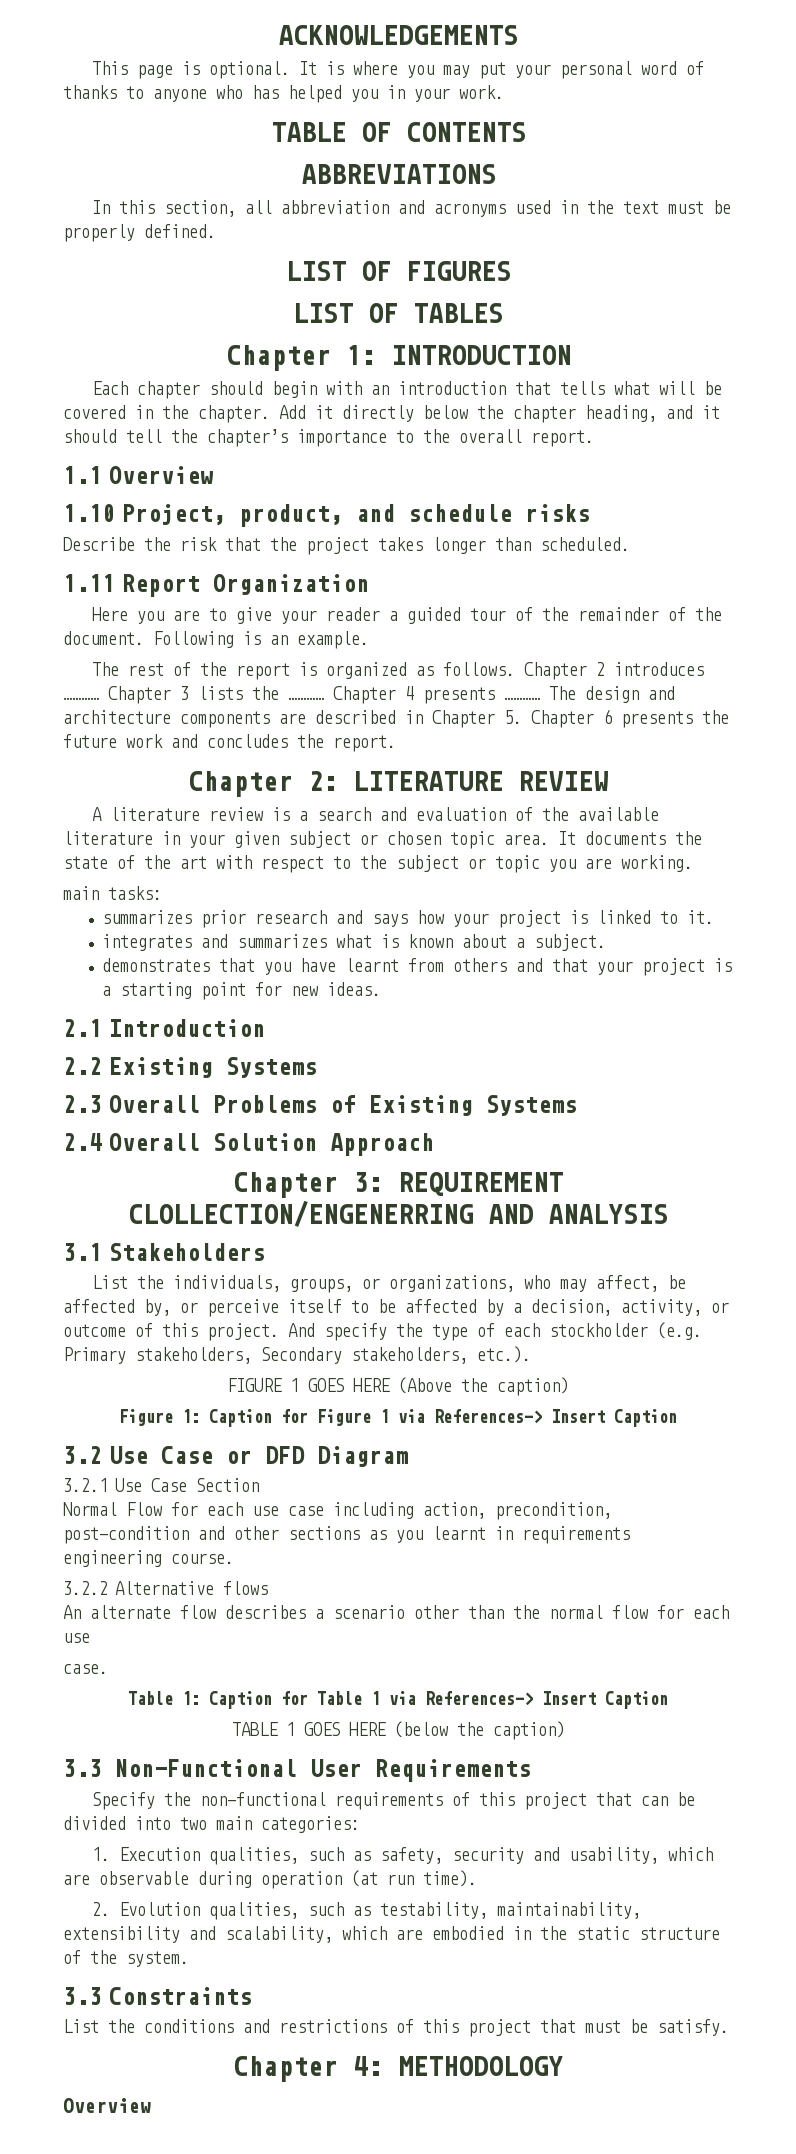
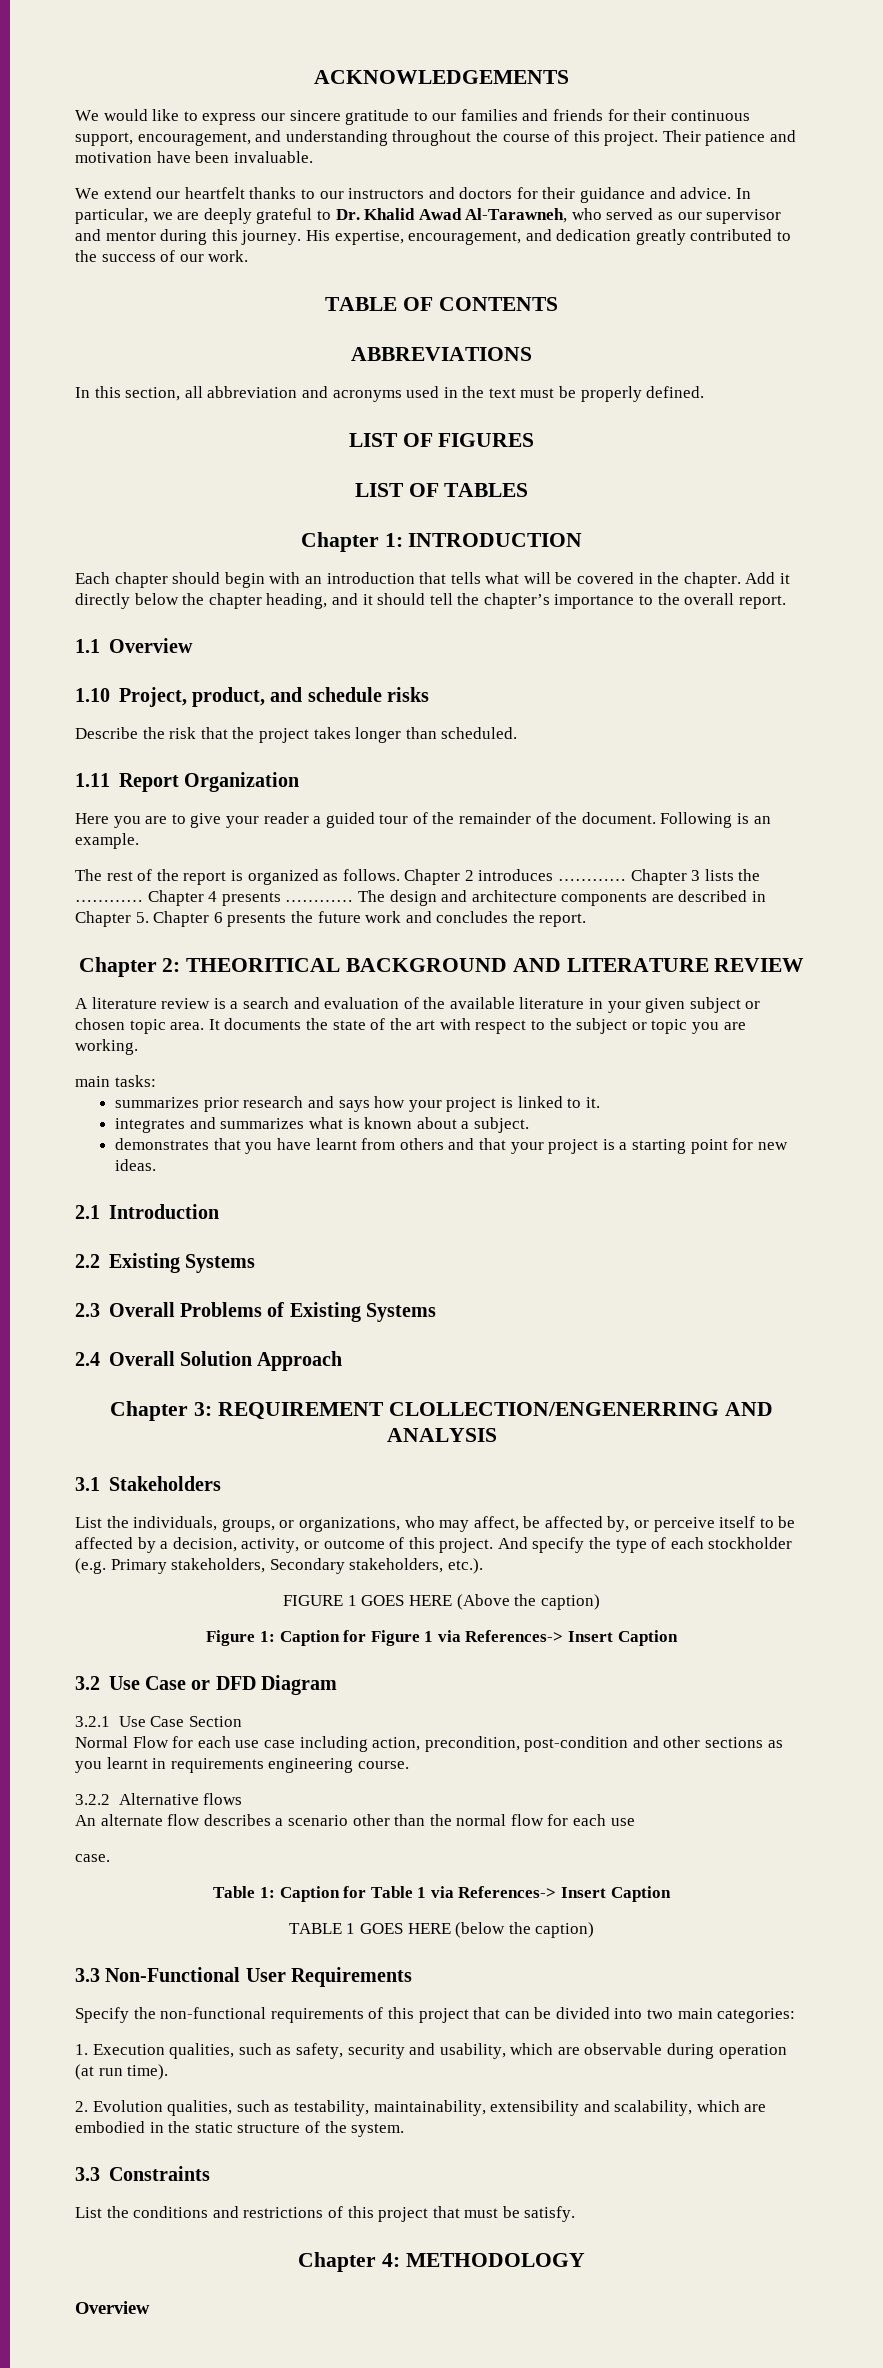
[91,61,704,79] [63,85,450,103] This page is optional. It is where you may put your personal word of thanks to anyone who has helped you in your -> [75,109,750,125] [75,130,797,146] [75,151,313,163] [75,187,751,203] [75,208,782,224] [75,229,792,245] [75,250,204,262] We would like to express our sincere gratitude to our families and friends for their continuous support, encouragement, and understanding throughout the course of this project. Their patience and motivation have been invaluable. // We extend our heartfelt thanks to our instructors and doctors for their guidance and advice. In particular, we are deeply grateful to Dr. Khalid Awad Al-Tarawneh, who served as our supervisor and mentor during this journey. His expertise, encouragement, and dedication greatly contributed to the success of our
(338, 781) none -> [186,958,561,972] THEORITICAL BACKGROUND AND

